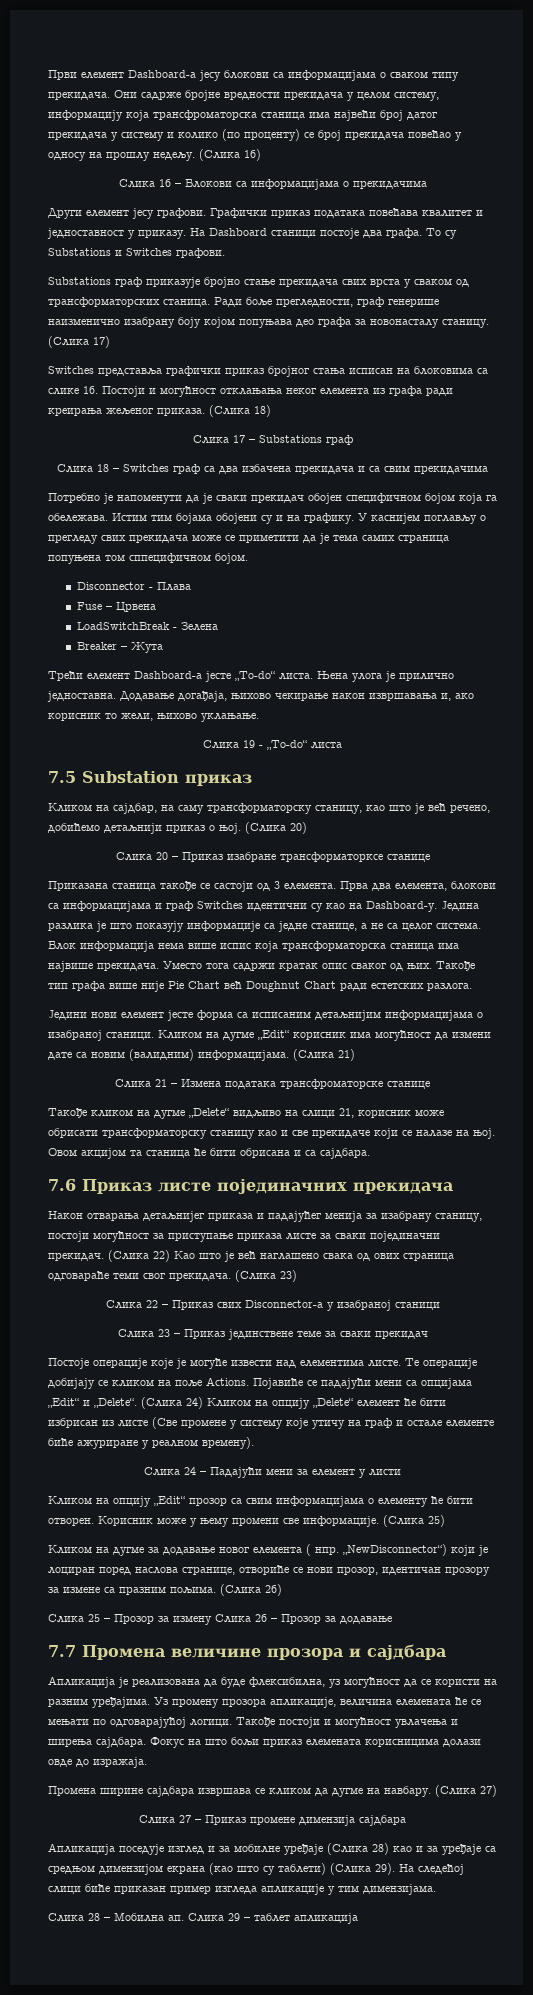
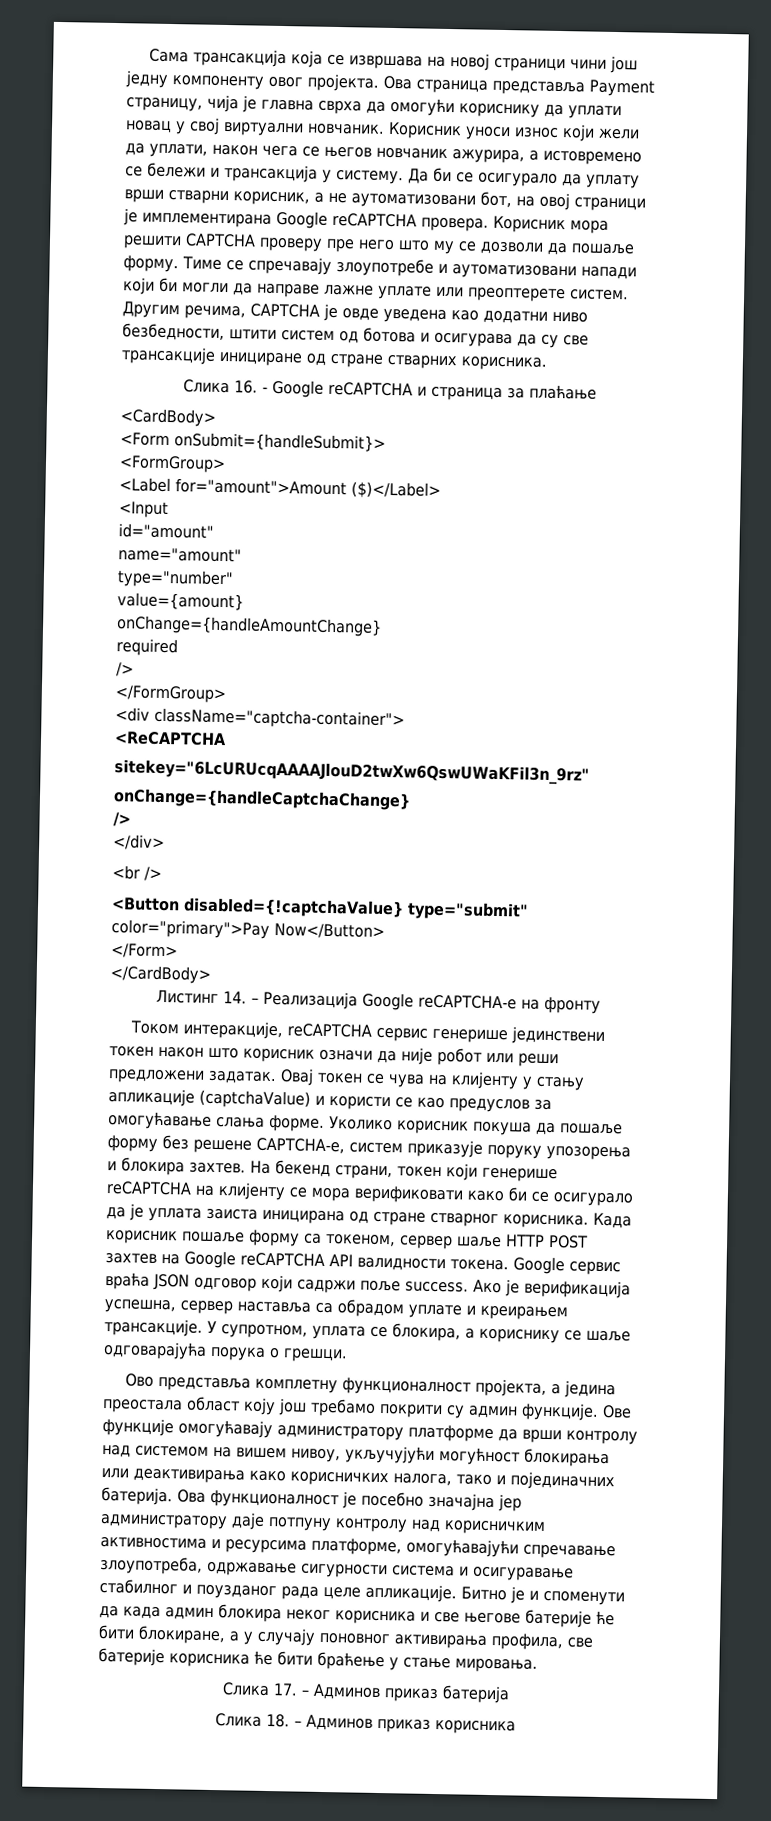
[48,70,459,81] [48,90,439,101] [48,110,438,121] [48,129,462,141] [48,149,261,161] [118,179,427,190] [48,208,483,219] [47,228,457,239] [48,248,225,258] [48,277,469,288] [48,297,439,307] [48,317,489,328] [48,336,110,348] [48,366,488,377] [48,386,453,397] [48,405,271,417] [192,435,353,445] [57,464,488,474] [48,493,497,504] [48,513,486,524] [48,533,449,544] [48,553,248,564] [76,582,191,591] [76,602,156,612] [76,622,218,631] [76,642,163,653] [48,671,454,682] [47,691,474,702] [48,713,259,722] [203,740,342,750] [48,771,252,786] [48,803,490,814] [48,822,307,834] [115,852,430,862] [48,881,496,892] [48,901,479,912] [48,921,481,932] [48,941,459,952] [48,961,475,972] [48,981,472,992] [48,1010,483,1021] [48,1030,491,1041] [48,1049,355,1061] [115,1079,430,1089] [48,1108,444,1119] [48,1128,495,1139] [48,1148,370,1159] [48,1179,453,1194] [48,1211,482,1222] [48,1231,440,1242] [48,1250,454,1262] [48,1270,297,1282] [105,1300,440,1311] [117,1329,428,1340] [48,1358,477,1369] [48,1377,472,1389] [48,1397,446,1409] [48,1417,494,1429] [48,1437,254,1449] [144,1467,401,1478] [48,1496,473,1507] [48,1515,445,1527] [48,1544,488,1556] [48,1565,490,1576] [48,1584,282,1596] [48,1614,392,1625] [48,1644,446,1660] [48,1676,497,1688] [48,1697,481,1708] [48,1717,458,1728] [48,1737,481,1748] [48,1757,147,1768] [48,1785,497,1797] [139,1815,406,1826] [48,1843,496,1855] [48,1863,464,1875] [48,1884,436,1895] [48,1912,358,1924] Први елемент Dashboard-а јесу блокови са информацијама о сваком типу прекидача. Они садрже бројне вредности прекидача у целом систему, информацију која трансфроматорска станица има највећи број датог прекидача у систему и колико (по проценту) се број прекидача повећао у односу на прошлу недељу. (Слика 16) // Слика 16 – Блокови са информацијама о прекидачима // Други елемент јесу графови. Графички приказ података повећава квалитет и једноставност у приказу. На Dashboard станици постоје два графа. То су Substations и Switches графови. // Substations граф приказује бројно стање прекидача свих врста у сваком од трансформаторских станица. Ради боље прегледности, граф генерише наизменично изабрану боју којом попуњава део графа за новонасталу станицу. (Слика 17) // Switches представља графички приказ бројног стања исписан на блоковима са слике 16. Постоји и могућност отклањања неког елемента из графа ради креирања жељеног приказа. (Слика 18) // Слика 17 – Substations граф // Слика 18 – Switches граф са два избачена прекидача и са свим прекидачима // Потребно је напоменути да је сваки прекидач обојен специфичном бојом која га обележава. Истим тим бојама обојени су и на графику. У каснијем поглављу о прегледу свих прекидача може се приметити да је тема самих страница попуњена том сппецифичном бојом. // Disconnector - Плава // Fuse – Црвена // LoadSwitchBreak - Зелена // Breaker – Жута // Трећи елемент Dashboard-а јесте „To-do“ листа. Њена улога је прилично једноставна. Додавање догађаја, њихово чекирање након извршавања и, ако корисник то жели, њихово уклањање. // Слика 19 - „To-do“ листа // 7.5 Substation приказ // Кликом на сајдбар, на саму трансформаторску станицу, као што је већ речено, добићемо детаљнији приказ о њој. (Слика 20) // Слика 20 – Приказ изабране трансформаторксе станице // Приказана станица такође се састоји од 3 елемента. Прва два елемента, блокови са информацијама и граф Switches идентични су као на Dashboard-у. Једина разлика је што показују информације са једне станице, а не са целог система. Блок информација нема више испис која трансформаторска станица има највише прекидача. Уместо тога садржи кратак опис сваког од њих. Такође тип графа више није Pie Chart већ Doughnut Chart ради естетских разлога. // Једини нови елемент јесте форма са исписаним детаљнијим информацијама о изабраној станици. Кликом на дугме „Edit“ корисник има могућност да измени дате са новим (валидним) информацијама. (Слика 21) // Слика 21 – Измена података трансфроматорске станице // Такође кликом на дугме „Delete“ видљиво на слици 21, корисник може обрисати трансформаторску станицу као и све прекидаче који се налазе на њој. Овом акцијом та станица ће бити обрисана и са сајдбара. // 7.6 Приказ листе појединачних прекидача // Након отварања детаљнијег приказа и падајућег менија за изабрану станицу, постоји могућност за приступање приказа листе за сваки појединачни прекидач. (Слика 22) Као што је већ наглашено свака од ових страница одговараће теми свог прекидача. (Слика 23) // Слика 22 – Приказ свих Disconnector-а у изабраној станици // Слика 23 – Приказ јединствене теме за сваки прекидач // Постоје операције које је могуће извести над елементима листе. Те операције добијају се кликом на поље Аctions. Појавиће се падајући мени са опцијама „Edit“ и „Delete“. (Слика 24) Кликом на опцију „Delete“ елемент ће бити избрисан из листе (Све промене у систему које утичу на граф и остале елементе биће ажуриране у реалном времену). // Слика 24 – Падајући мени за елемент у листи // Кликом на опцију „Edit“ прозор са свим информацијама о елементу ће бити отворен. Корисник може у њему промени све информације. (Слика 25) // Кликом на дугме за додавање новог елемента ( нпр. „NewDisconnector“) који је лоциран поред наслова странице, отвориће се нови прозор, идентичан прозору за измене са празним пољима. (Слика 26) // Слика 25 – Прозор за измену Слика 26 – Прозор за додавање // 7.7 Промена величине прозора и сајдбара // Апликација је реализована да буде флексибилна, уз могућност да се користи на разним уређајима. Уз промену прозора апликације, величина елемената ће се мењати по одговарајућој логици. Такође постоји и могућност увлачења и ширења сајдбара. Фокус на што бољи приказ елемената корисницима долази овде до изражаја. // Промена ширине сајдбара извршава се кликом да дугме на навбару. (Слика 27) // Слика 27 – Приказ промене димензија сајдбара // Апликација поседује изглед и за мобилне уређаје (Слика 28) као и за уређаје са средњом димензијом екрана (као што су таблети) (Слика 29). На следећој слици биће приказан пример изгледа апликације у тим димензијама. // Слика 28 – Мобилна ап. Слика 29 – таблет апликација -> [148,48,638,74] [125,70,655,97] [126,94,622,120] [125,117,640,142] [125,143,642,166] [125,162,640,189] [124,189,646,212] [123,208,609,234] [123,233,635,256] [123,255,637,280] [123,277,629,303] [122,301,588,324] [122,323,589,349] [121,346,547,371] [182,379,597,402] [120,408,216,427] [120,432,386,452] [119,455,226,474] [119,477,441,499] [119,501,169,519] [118,523,214,539] [118,547,242,563] [117,569,234,589] [117,592,244,611] [116,615,382,637] [116,638,178,657] [116,662,134,677] [115,685,226,704] [115,707,405,730] [114,731,227,747] [114,759,590,785] [113,788,411,811] [113,812,131,827] [113,834,165,851] [112,865,162,881] [111,897,529,921] [111,919,385,939] [111,943,178,959] [110,965,211,984] [156,989,601,1014] [129,1020,605,1045] [109,1046,559,1068] [108,1068,585,1091] [108,1088,552,1113] [108,1111,623,1136] [107,1135,631,1161] [107,1157,558,1183] [106,1181,633,1207] [106,1203,632,1229] [105,1229,588,1250] [105,1250,621,1276] [105,1272,631,1299] [104,1299,568,1321] [104,1318,631,1344] [103,1341,348,1363] [124,1373,616,1399] [102,1396,632,1421] [102,1418,638,1445] [102,1444,610,1468] [101,1467,615,1491] [101,1486,522,1512] [100,1512,546,1535] [100,1536,616,1560] [100,1555,574,1582] [99,1578,625,1606] [99,1604,615,1628] [98,1624,593,1651] [98,1647,538,1673] [222,1682,510,1704] [215,1713,516,1735] Сама трансакција која се извршава на новој страници чини још једну компоненту овог пројекта. Ова страница представља Payment страницу, чија је главна сврха да омогући кориснику да уплати новац у свој виртуални новчаник. Корисник уноси износ који жели да уплати, након чега се његов новчаник ажурира, а истовремено се бележи и трансакција у систему. Да би се осигурало да уплату врши стварни корисник, а не аутоматизовани бот, на овој страници је имплементирана Google reCAPTCHA провера. Корисник мора решити CAPTCHA проверу пре него што му се дозволи да пошаље форму. Тиме се спречавају злоупотребе и аутоматизовани напади који би могли да направе лажне уплате или преоптерете систем. Другим речима, CAPTCHA је овде уведена као додатни ниво безбедности, штити систем од ботова и осигурава да су све трансакције инициране од стране стварних корисника. // Слика 16. - Google reCAPTCHA и страница за плаћање // <CardBody> // <Form onSubmit={handleSubmit}> // <FormGroup> // <Label for="amount">Amount ($)</Label> // <Input // id="amount" // name="amount" // type="number" // value={amount} // onChange={handleAmountChange} // required // /> // </FormGroup> // <div className="captcha-container"> // <ReCAPTCHA // sitekey="6LcURUcqAAAAJlouD2twXw6QswUWaKFil3n_9rz" // onChange={handleCaptchaChange} // /> // </div> // <br /> // <Button disabled={!captchaValue} type="submit" color="primary">Pay Now</Button> // </Form> // </CardBody> // Листинг 14. – Реализација Google reCAPTCHA-е на фронту // Током интеракције, reCAPTCHA сервис генерише јединствени токен након што корисник означи да није робот или реши предложени задатак. Овај токен се чува на клијенту у стању апликације (captchaValue) и користи се као предуслов за омогућавање слања форме. Уколико корисник покуша да пошаље форму без решене CAPTCHA-е, систем приказује поруку упозорења и блокира захтев. На бекенд страни, токен који генерише reCAPTCHA на клијенту се мора верификовати како би се осигурало да је уплата заиста иницирана од стране стварног корисника. Када корисник пошаље форму са токеном, сервер шаље HTTP POST захтев на Google reCAPTCHA API валидности токена. Google сервис враћа JSON одговор који садржи поље success. Ако је верификација успешна, сервер наставља са обрадом уплате и креирањем трансакције. У супротном, уплата се блокира, а кориснику се шаље одговарајућа порука о грешци. // Ово представља комплетну функционалност пројекта, а једина преостала област коју још требамо покрити су админ функције. Ове функције омогућавају администратору платформе да врши контролу над системом на вишем нивоу, укључујући могућност блокирања или деактивирања како корисничких налога, тако и појединачних батерија. Ова функционалност је посебно значајна јер администратору даје потпуну контролу над корисничким активностима и ресурсима платформе, омогућавајући спречавање злоупотреба, одржавање сигурности система и осигуравање стабилног и поузданог рада целе апликације. Битно је и споменути да када админ блокира неког корисника и све његове батерије ће бити блокиране, а у случају поновног активирања профила, све батерије корисника ће бити браћење у стање мировања. // Слика 17. – Админов приказ батерија // Слика 18. – Админов приказ корисника

